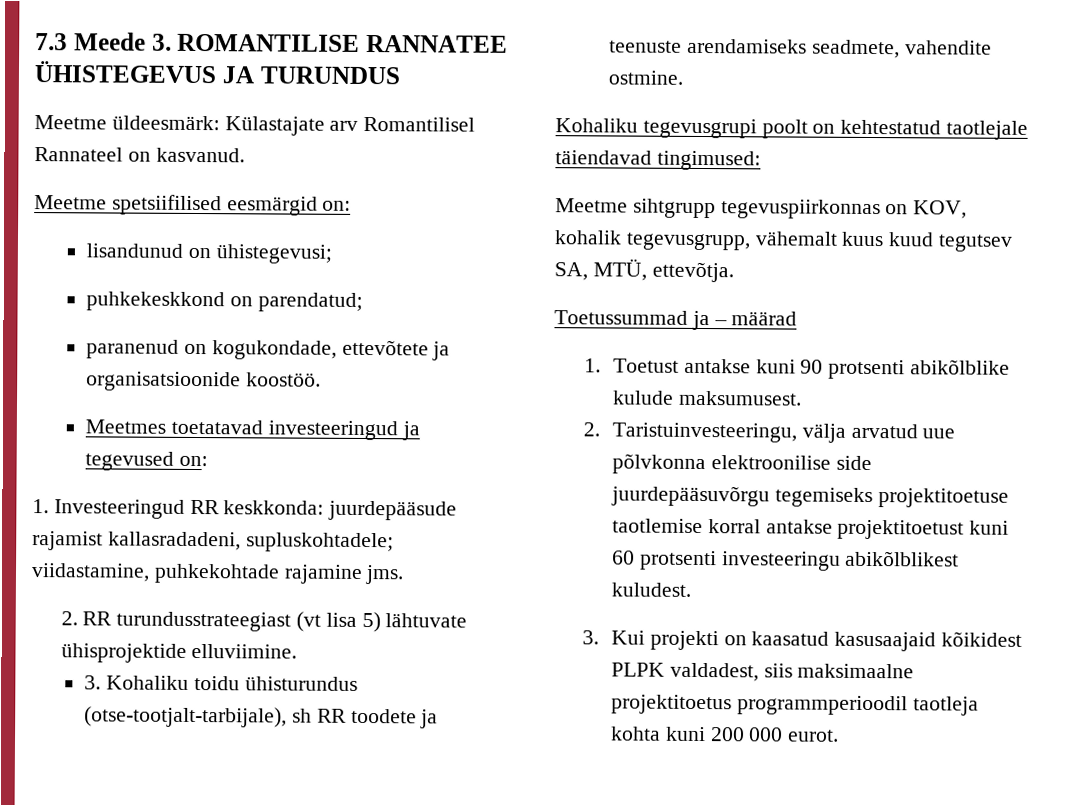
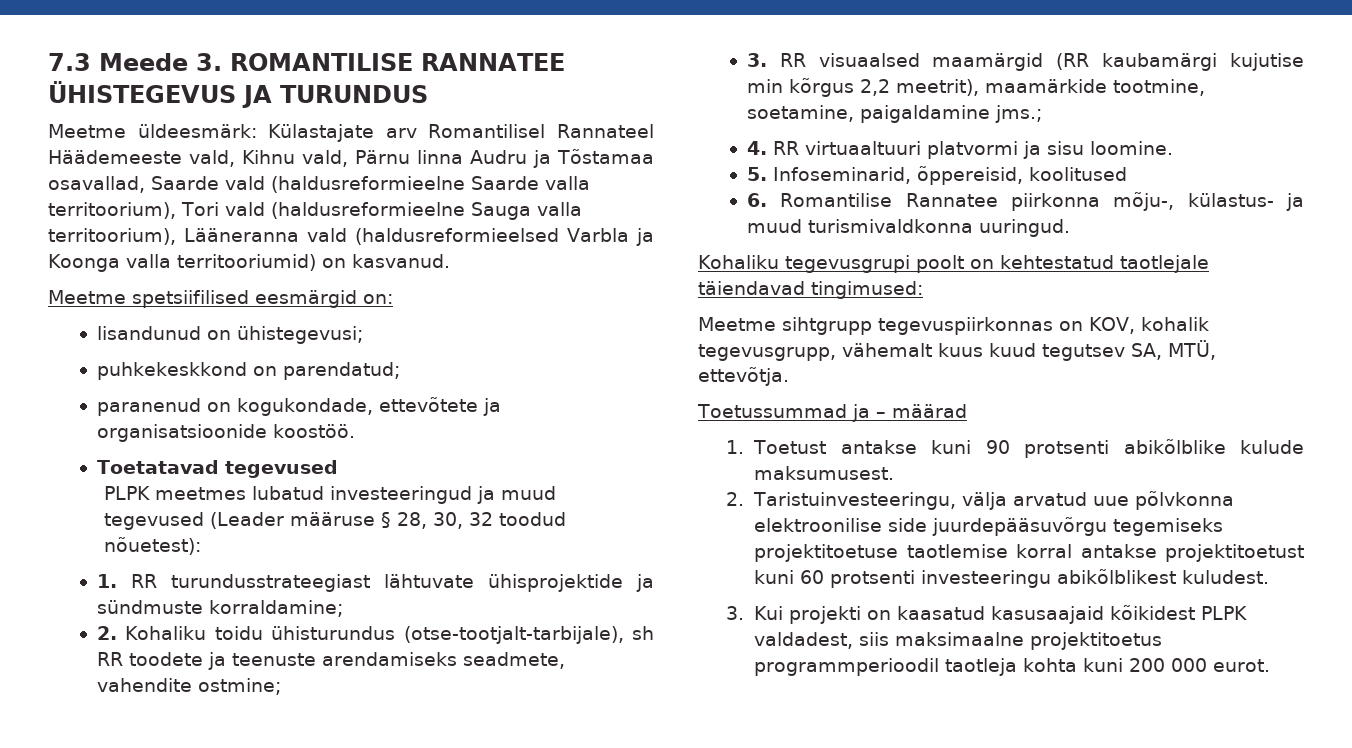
(123, 154) none -> [48,149,655,168] [48,176,590,193] [48,202,582,220] [48,228,654,246] [48,254,316,272] Häädemeeste vald, Kihnu vald, Pärnu linna Audru ja Tõstamaa osavallad, Saarde vald (haldusreformieelne Saarde valla territoorium), Tori vald (haldusreformieelne Sauga valla territoorium), Lääneranna vald (haldusreformieelsed Varbla ja Koonga valla territooriumid)
[85,419,420,441] [85,451,208,471] [32,499,458,521] [32,531,394,553] [31,563,405,585] [60,611,468,633] [60,643,298,663] [84,675,102,690] Meetmes toetatavad investeeringud ja tegevused on: // 1. Investeeringud RR keskkonda: juurdepääsude rajamist kallasradadeni, supluskohtadele; viidastamine, puhkekohtade rajamine jms. // 2. RR turundusstrateegiast (vt lisa 5) lähtuvate ühisprojektide elluviimine. // 3. -> [96,460,338,478] [104,486,557,504] [104,512,567,530] [104,537,202,555] [96,574,654,592] [96,600,343,617] [96,626,117,640] Toetatavad tegevused // PLPK meetmes lubatud investeeringud ja muud tegevused (Leader määruse § 28, 30, 32 toodud nõuetest): // 1. RR turundusstrateegiast lähtuvate ühisprojektide ja sündmuste korraldamine; // 2.
[608,70,684,85] ostmine. -> [197,678,281,695] [746,53,1304,71] [746,78,1205,97] [746,105,1042,123] [746,141,1173,159] [746,166,1127,185] [746,192,1304,211] [746,219,1070,237] ostmine; // 3. RR visuaalsed maamärgid (RR kaubamärgi kujutise min kõrgus 2,2 meetrit), maamärkide tootmine, soetamine, paigaldamine jms.; // 4. RR virtuaaltuuri platvormi ja sisu loomine. // 5. Infoseminarid, õppereisid, koolitused // 6. Romantilise Rannatee piirkonna mõju-, külastus- ja muud turismivaldkonna uuringud.

